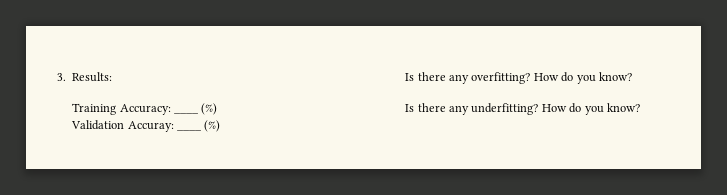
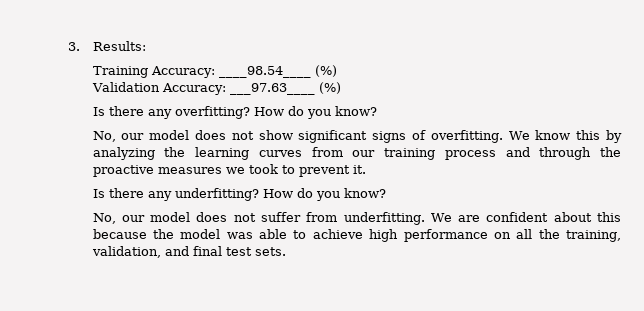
[174,112,200,114] ____ -> [218,66,311,78] ____98.54____
[127,121,203,132] Accuray: ____ -> [161,83,315,95] Accuracy: ___97.63____
(632, 76) none -> [92,130,622,143] [92,147,621,160] [92,164,366,177] // No, our model does not show significant signs of overfitting. We know this by analyzing the learning curves from our training process and through the proactive measures we took to prevent it.
(640, 107) none -> [92,212,621,225] [92,229,621,242] [91,246,286,258] // No, our model does not suffer from underfitting. We are confident about this because the model was able to achieve high performance on all the training, validation, and final test sets.

